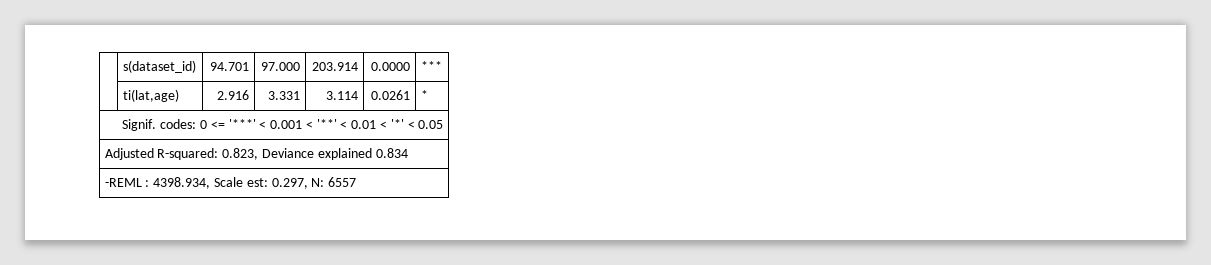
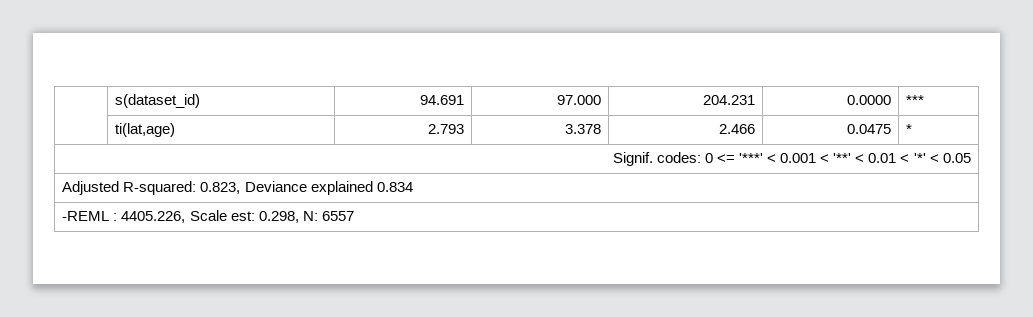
[210,62,250,71] 94.701 -> [419,95,464,105] 94.691
[312,62,359,71] 203.914 -> [702,95,755,105] 204.231
[217,90,250,100] [268,91,301,100] [326,91,359,100] [371,90,411,100] 2.916 | 3.331 | 3.114 | 0.0261 -> [427,124,464,134] [564,124,601,134] [718,124,755,134] [846,124,891,134] 2.793 | 3.378 | 2.466 | 0.0475
[153,177,211,189] 4398.934, -> [121,211,186,223] 4405.226,
[271,178,308,189] 0.297, -> [258,211,299,223] 0.298,

